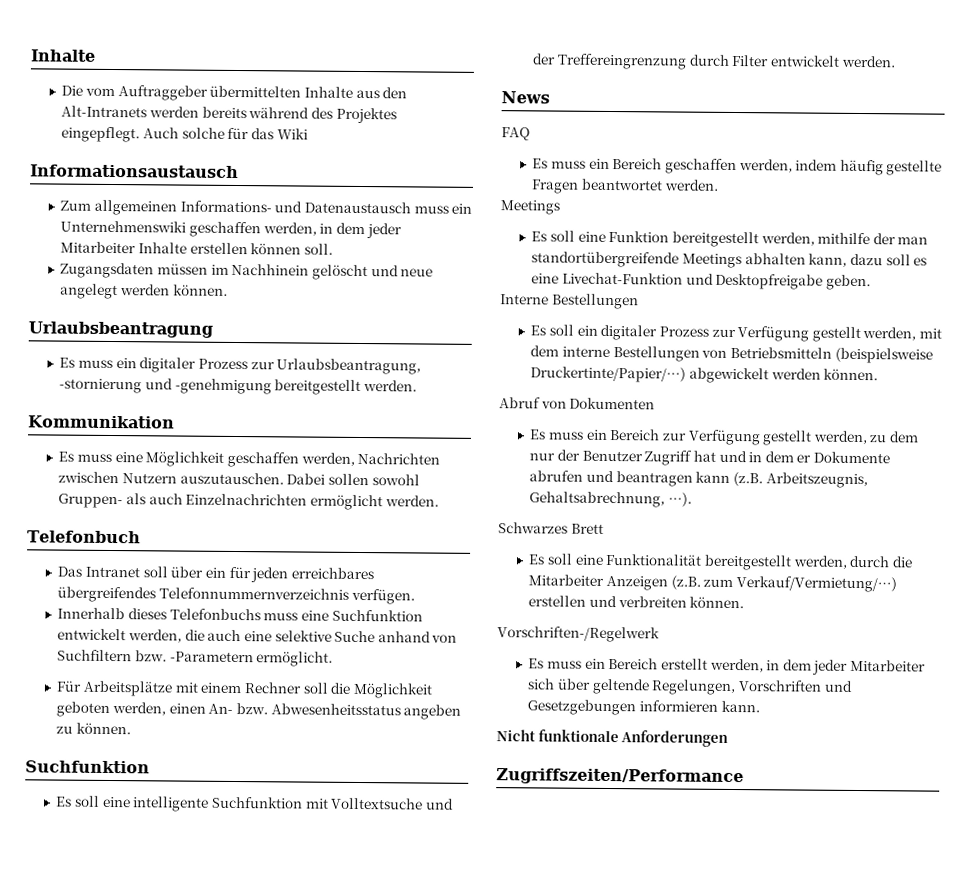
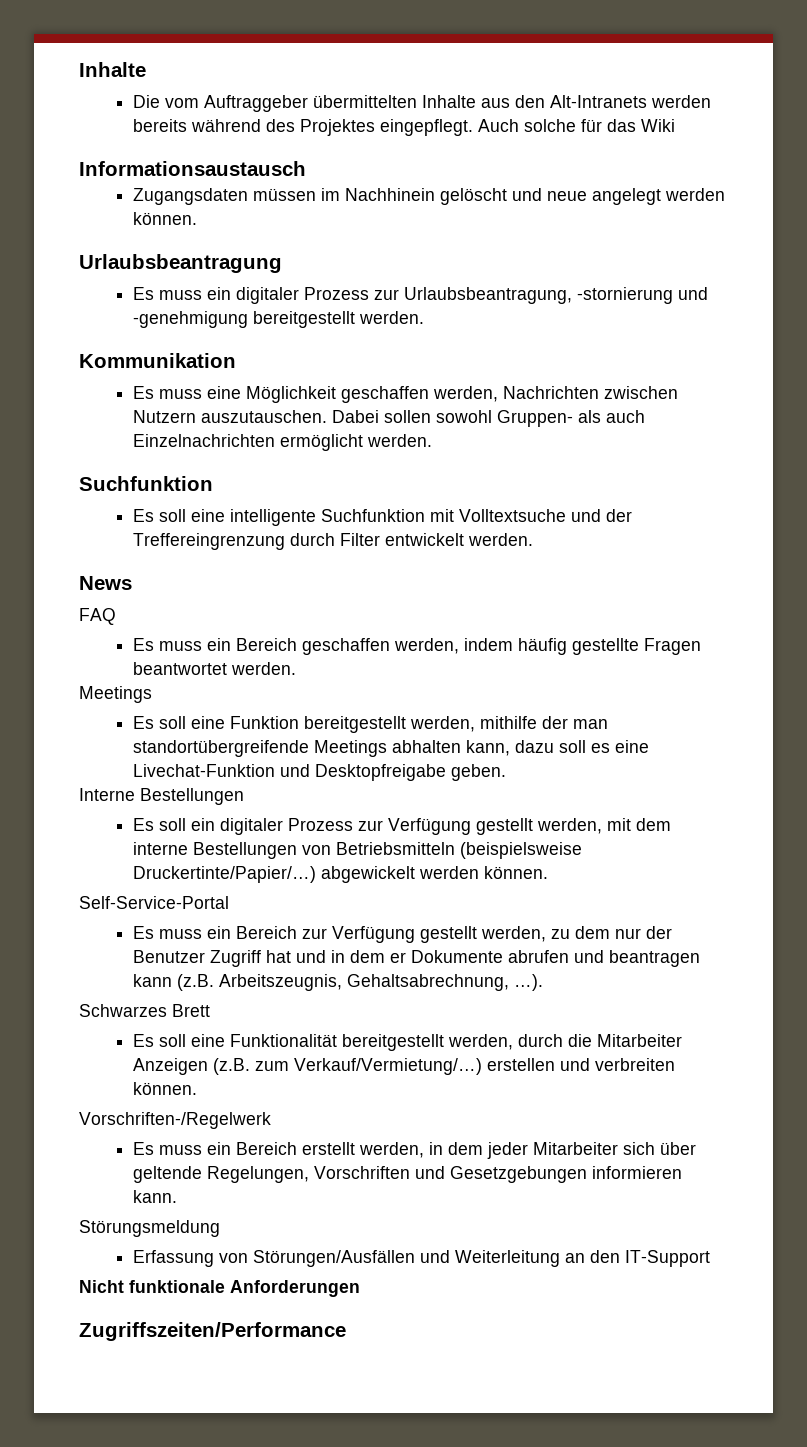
[60,199,473,216] [60,220,402,239] [60,241,333,255] // Zum allgemeinen Informations- und Datenaustausch muss ein Unternehmenswiki geschaffen werden, in dem jeder Mitarbeiter Inhalte erstellen können soll. -> (306, 168) none
[27,530,141,544] [57,566,374,583] [57,586,415,605] [57,607,423,622] [57,628,458,643] [57,649,334,667] [56,680,433,699] [56,701,462,720] [56,722,131,735] // Telefonbuch // Das Intranet soll über ein für jeden erreichbares übergreifendes Telefonnummernverzeichnis verfügen. // Innerhalb dieses Telefonbuchs muss eine Suchfunktion entwickelt werden, die auch eine selektive Suche anhand von Suchfiltern bzw. -Parametern ermöglicht. // Für Arbeitsplätze mit einem Rechner soll die Möglichkeit geboten werden, einen An- bzw. Abwesenheitsstatus angeben zu können. -> (432, 440) none
[499,397,656,410] Abruf von Dokumenten -> [79,896,229,909] Self-Service-Portal
(760, 706) none -> [79,1220,220,1237] [132,1250,710,1267] // Störungsmeldung // Erfassung von Störungen/Ausfällen und Weiterleitung an den IT-Support

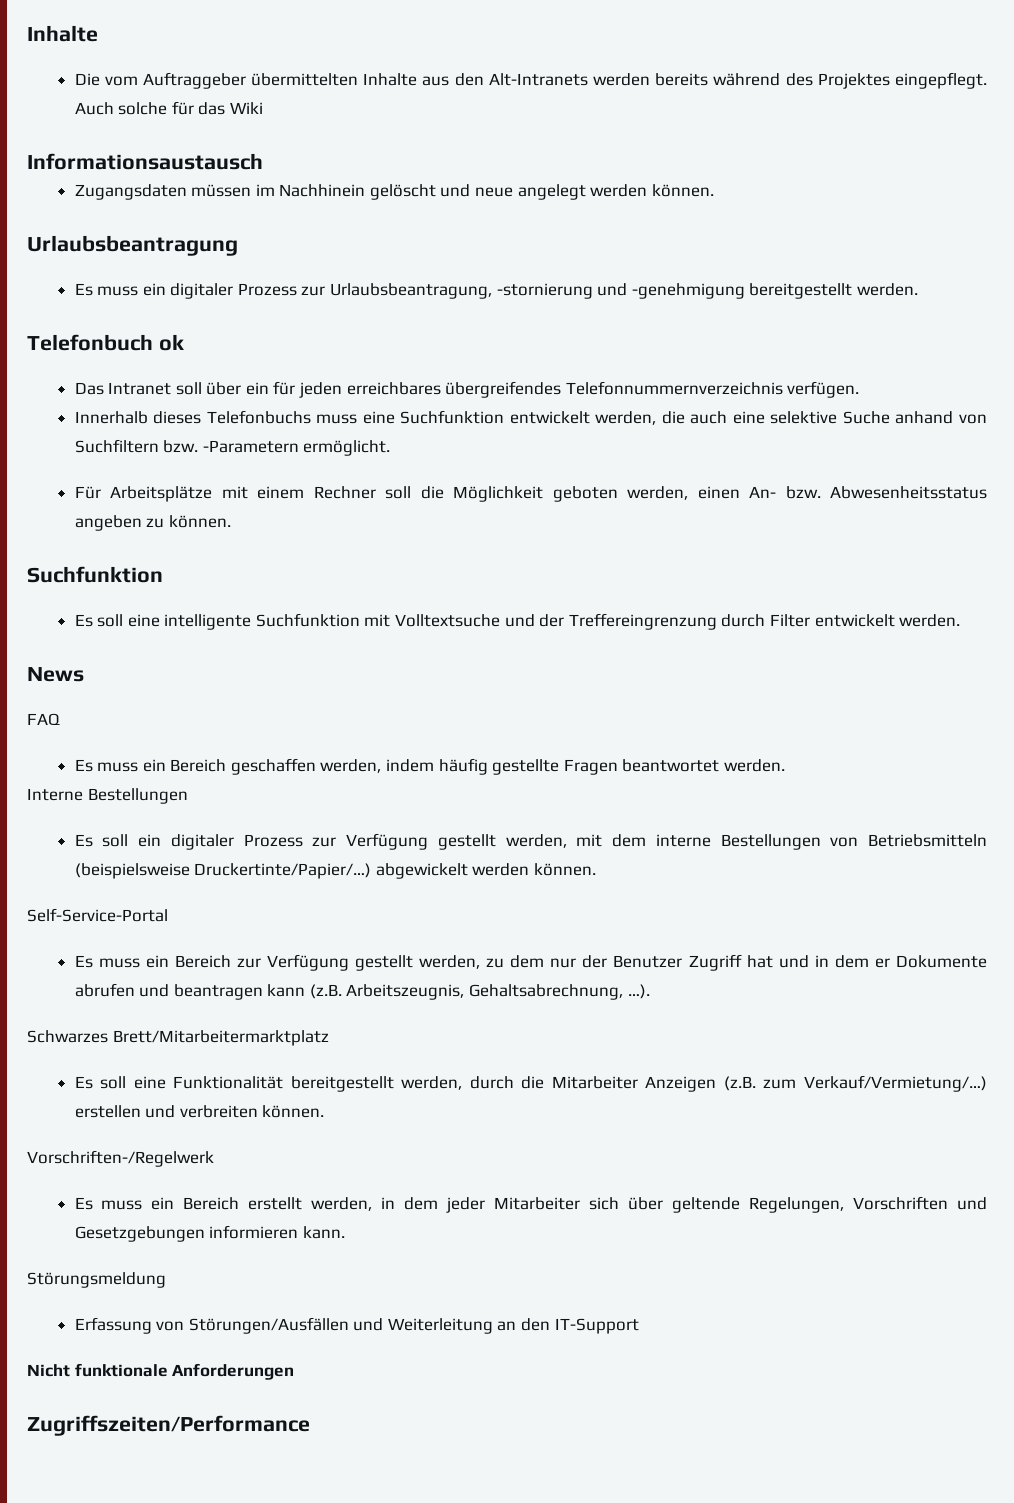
[79,353,236,368] [132,386,678,403] [132,410,645,427] [132,434,432,451] Kommunikation // Es muss eine Möglichkeit geschaffen werden, Nachrichten zwischen Nutzern auszutauschen. Dabei sollen sowohl Gruppen- als auch Einzelnachrichten ermöglicht werden. -> [27,334,184,351] [74,381,860,398] [74,410,988,425] [74,439,391,456] [74,486,987,502] [74,515,231,531] Telefonbuch ok // Das Intranet soll über ein für jeden erreichbares übergreifendes Telefonnummernverzeichnis verfügen. // Innerhalb dieses Telefonbuchs muss eine Suchfunktion entwickelt werden, die auch eine selektive Suche anhand von Suchfiltern bzw. -Parametern ermöglicht. // Für Arbeitsplätze mit einem Rechner soll die Möglichkeit geboten werden, einen An- bzw. Abwesenheitsstatus angeben zu können.
[79,686,152,703] [132,716,608,733] [132,740,649,757] [132,764,506,781] // Meetings // Es soll eine Funktion bereitgestellt werden, mithilfe der man standortübergreifende Meetings abhalten kann, dazu soll es eine Livechat-Funktion und Desktopfreigabe geben. -> (786, 765) none
[172,1004,210,1017] Brett -> [112,1030,329,1046] Brett/Mitarbeitermarktplatz

